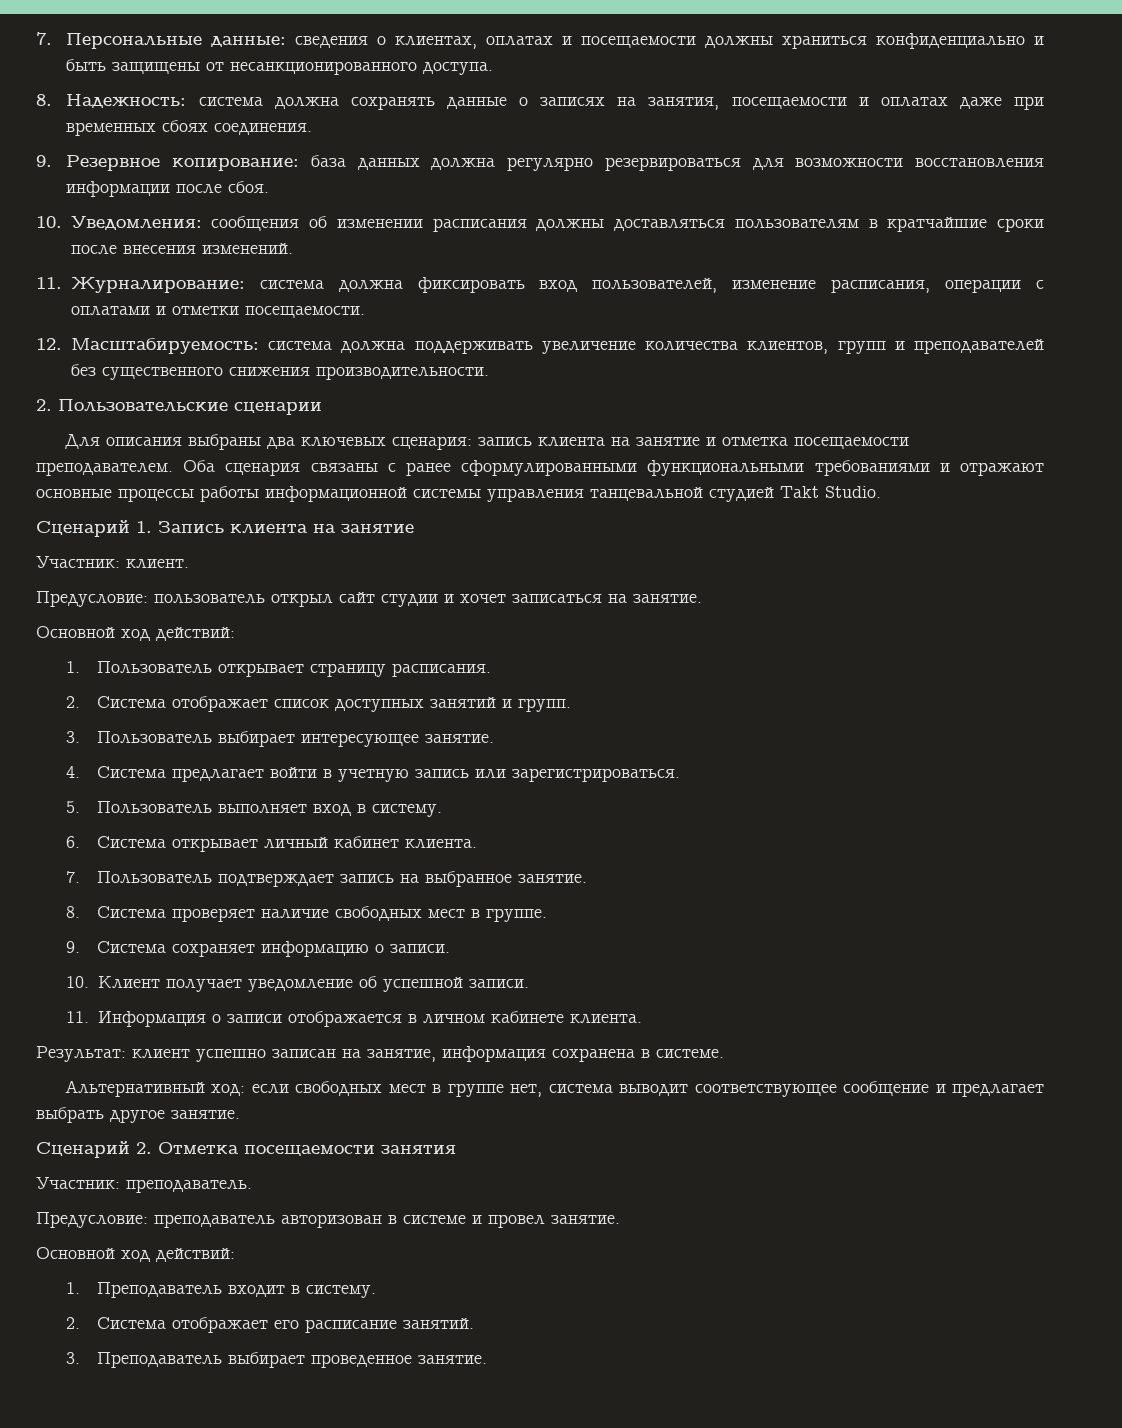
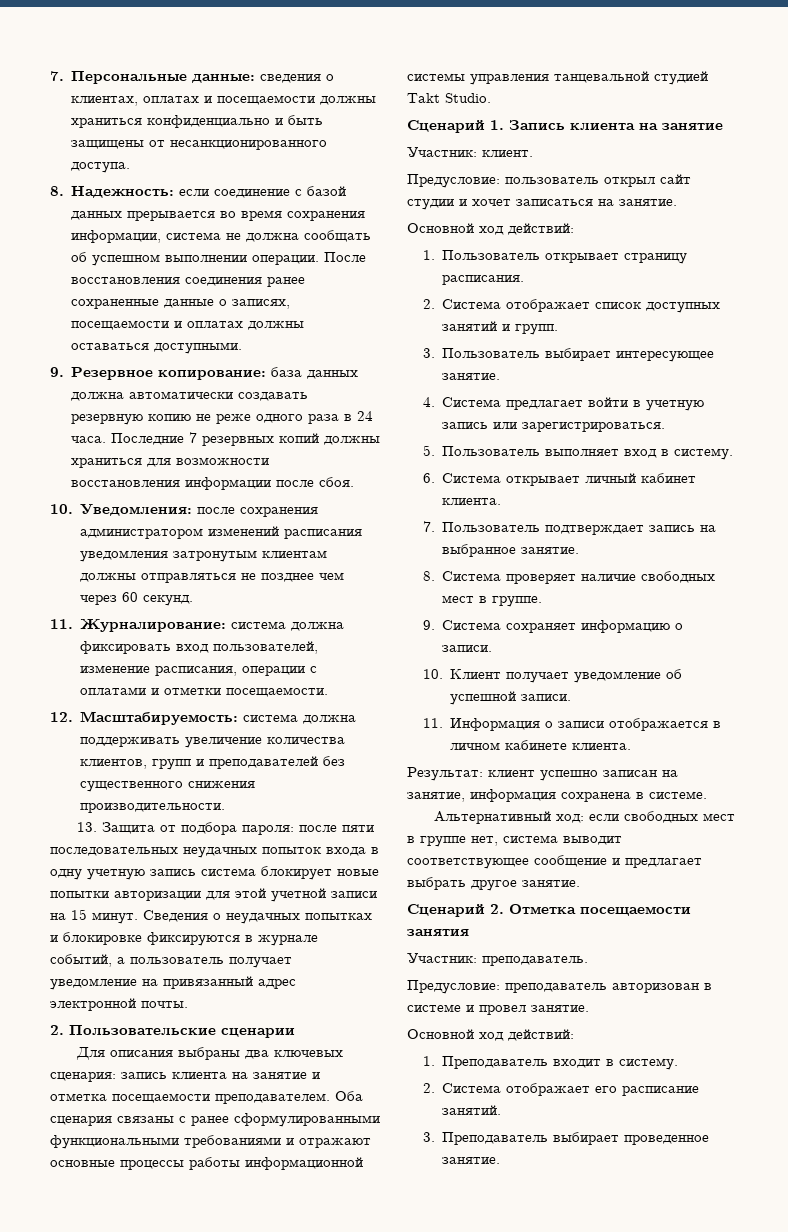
[198,96,1044,110] [66,120,313,136] система должна сохранять данные о записях на занятия, посещаемости и оплатах даже при временных сбоях соединения. -> [179,186,347,198] [71,210,366,221] [71,230,372,243] [71,252,367,266] [71,277,306,287] [71,299,291,309] [71,320,305,330] [71,342,243,354] если соединение с базой данных прерывается во время сохранения информации, система не должна сообщать об успешном выполнении операции. После восстановления соединения ранее сохраненные данные о записях, посещаемости и оплатах должны оставаться доступными.
[507,157,741,171] регулярно резервироваться -> [129,391,309,401] [71,411,374,425] [71,432,381,446] [71,458,143,468] автоматически создавать резервную копию не реже одного раза в 24 часа. Последние 7 резервных копий должны храниться
[211,216,1045,232] [70,243,293,255] сообщения об изменении расписания должны доставляться пользователям в кратчайшие сроки после внесения изменений. -> [197,507,319,517] [80,526,363,539] [80,550,328,562] [80,572,345,583] [80,592,194,606] после сохранения администратором изменений расписания уведомления затронутым клиентам должны отправляться не позднее чем через 60 секунд.
(489, 373) none -> [76,822,374,835] [50,847,379,858] [50,866,379,880] [50,888,377,902] [50,909,372,924] [50,932,318,946] [50,954,292,968] [50,976,296,990] [50,998,188,1011] // 13. Защита от подбора пароля: после пяти последовательных неудачных попыток входа в одну учетную запись система блокирует новые попытки авторизации для этой учетной записи на 15 минут. Сведения о неудачных попытках и блокировке фиксируются в журнале событий, а пользователь получает уведомление на привязанный адрес электронной почты.

